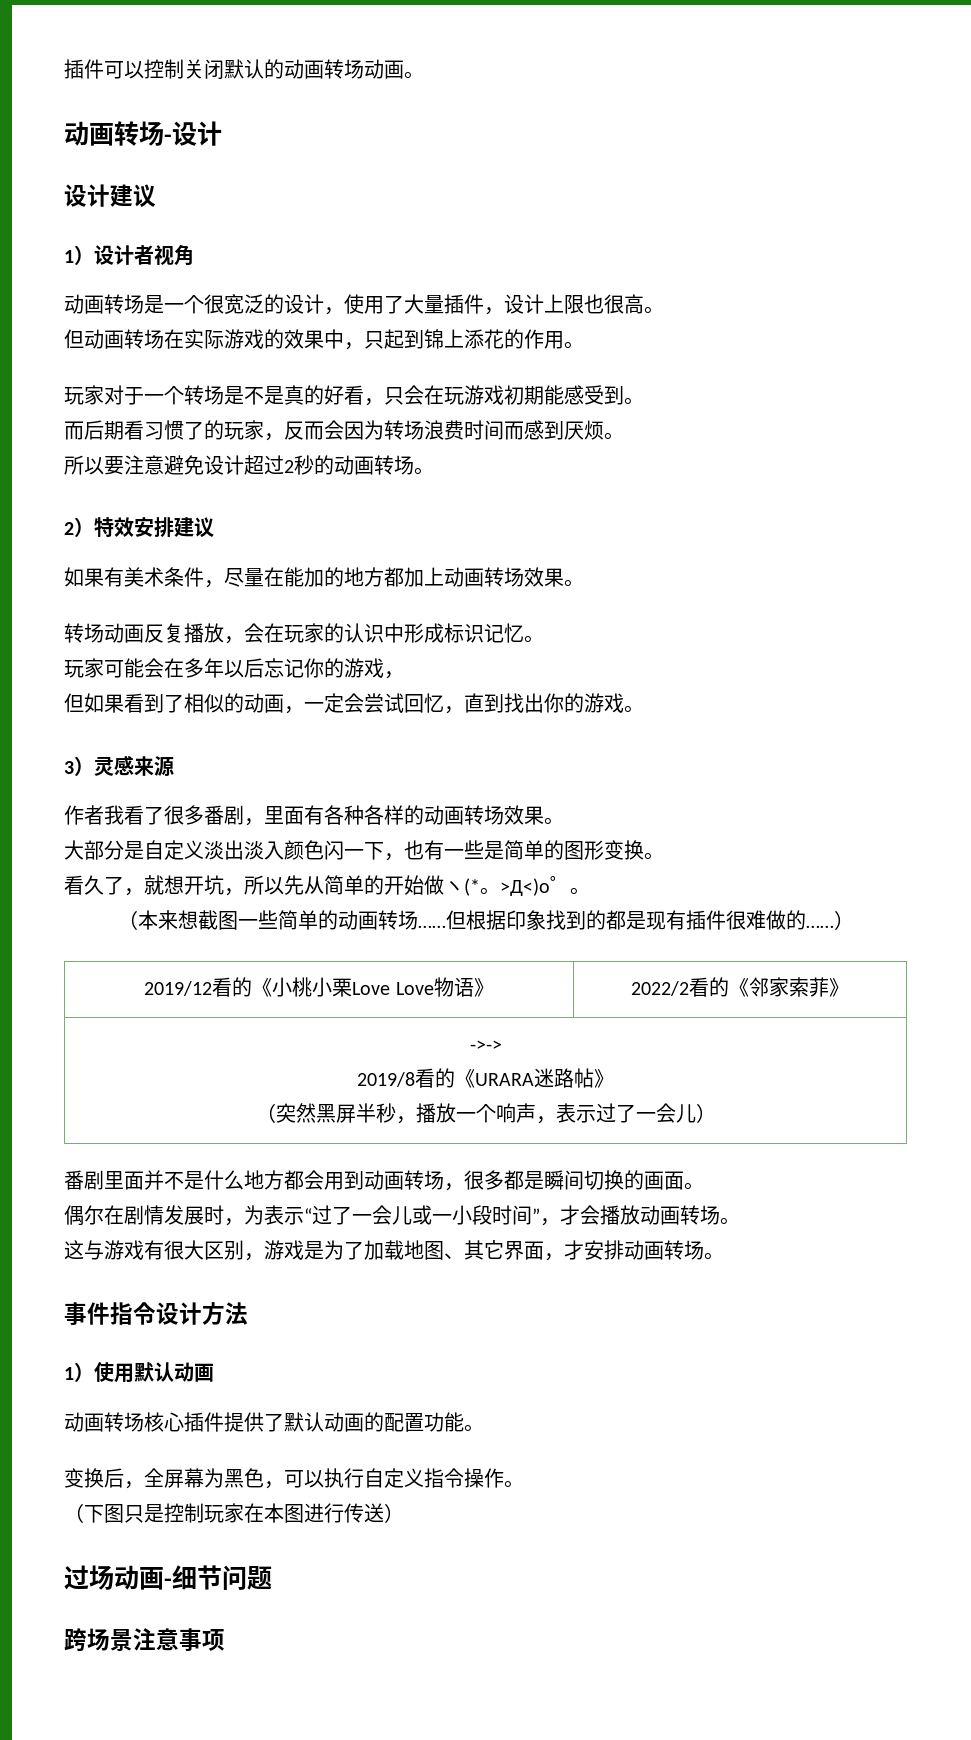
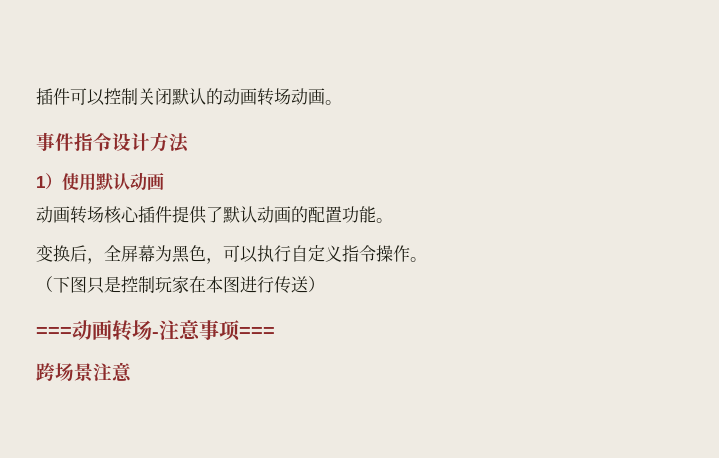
[64,121,222,146] [64,184,156,208] [64,244,194,266] [64,294,664,315] [64,329,584,350] [64,385,644,406] [64,420,624,441] [64,455,434,475] [64,517,214,538] [64,567,584,588] [64,623,544,644] [64,658,404,679] [64,693,644,714] [64,755,174,777] [64,805,564,826] [64,840,664,861] [64,875,590,896] [117,910,854,930] [144,977,494,997] [631,977,849,997] [469,1040,502,1051] [357,1068,614,1088] [255,1103,716,1124] [64,1170,704,1191] [64,1205,740,1226] [64,1240,724,1261] // 动画转场-设计 // 设计建议 // 1）设计者视角 // 动画转场是一个很宽泛的设计，使用了大量插件，设计上限也很高。 // 但动画转场在实际游戏的效果中，只起到锦上添花的作用。 // 玩家对于一个转场是不是真的好看，只会在玩游戏初期能感受到。 // 而后期看习惯了的玩家，反而会因为转场浪费时间而感到厌烦。 // 所以要注意避免设计超过2秒的动画转场。 // 2）特效安排建议 // 如果有美术条件，尽量在能加的地方都加上动画转场效果。 // 转场动画反复播放，会在玩家的认识中形成标识记忆。 // 玩家可能会在多年以后忘记你的游戏， // 但如果看到了相似的动画，一定会尝试回忆，直到找出你的游戏。 // 3）灵感来源 // 作者我看了很多番剧，里面有各种各样的动画转场效果。 // 大部分是自定义淡出淡入颜色闪一下，也有一些是简单的图形变换。 // 看久了，就想开坑，所以先从简单的开始做ヽ(*。>Д<)o゜。 // （本来想截图一些简单的动画转场……但根据印象找到的都是现有插件很难做的……） // 2019/12看的《小桃小栗Love Love物语》 | 2022/2看的《邻家索菲》 // ->-> // 2019/8看的《URARA迷路帖》 // （突然黑屏半秒，播放一个响声，表示过了一会儿） // 番剧里面并不是什么地方都会用到动画转场，很多都是瞬间切换的画面。 // 偶尔在剧情发展时，为表示“过了一会儿或一小段时间”，才会播放动画转场。 // 这与游戏有很大区别，游戏是为了加载地图、其它界面，才安排动画转场。 -> (342, 102) none
[64,1565,272,1590] 过场动画-细节问题 -> [36,320,275,341] ===动画转场-注意事项===
[179,1628,225,1651] 事项 -> (132, 372) none

